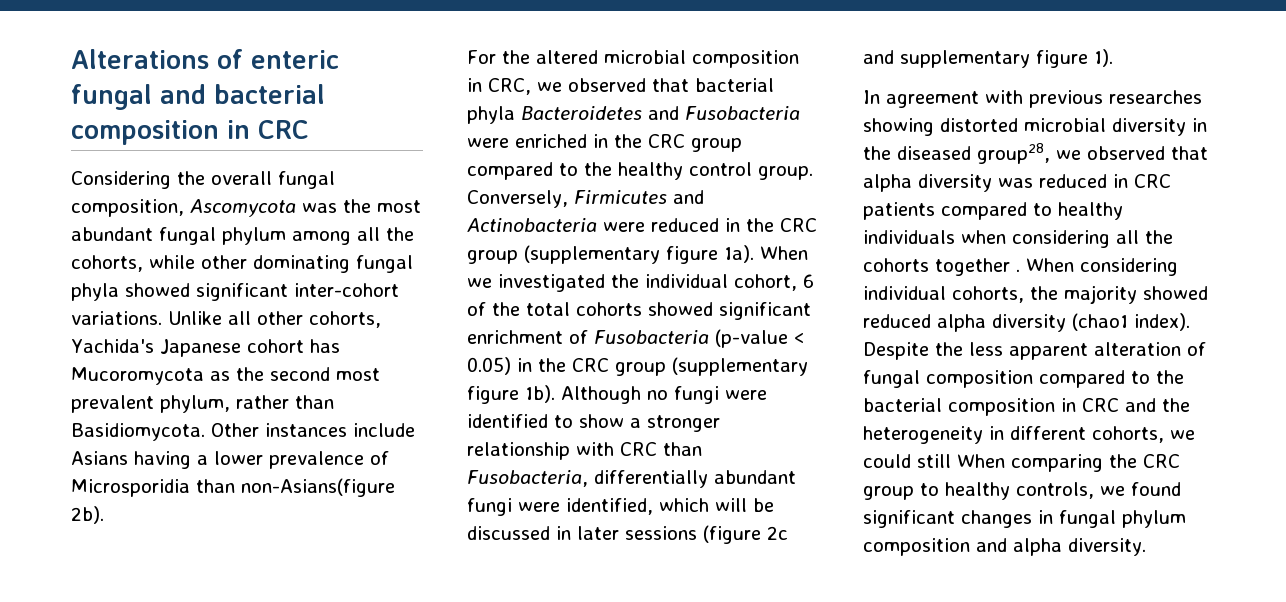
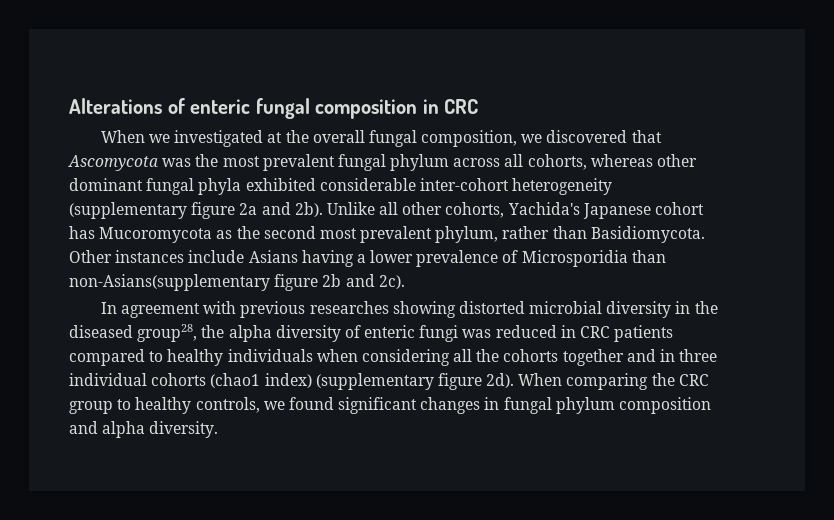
[160,84,325,104] and bacterial -> (310, 108) none
[71,171,171,189] Considering -> [100,130,283,147] When we investigated at
(184, 208) none -> [521,130,662,143] we discovered that
[71,227,414,245] [71,255,413,273] [71,283,399,301] [71,311,162,325] abundant fungal phylum among all the cohorts, while other dominating fungal phyla showed significant inter-cohort variations. -> [262,154,698,171] [69,178,613,195] [69,202,323,219] prevalent fungal phylum across all cohorts, whereas other dominant fungal phyla exhibited considerable inter-cohort heterogeneity (supplementary figure 2a and 2b).
[241,478,395,497] [71,506,104,524] [467,50,799,68] [467,78,774,95] [467,106,800,124] [467,134,742,152] [467,162,813,180] [467,190,704,208] [467,218,817,232] [467,245,808,264] [467,274,814,292] [467,302,811,320] [467,329,805,348] [467,357,808,376] [467,385,767,404] [467,414,720,432] [467,442,702,460] [467,470,796,488] [467,498,774,516] [467,525,788,544] [863,49,1113,68] non-Asians(figure 2b). // For the altered microbial composition in CRC, we observed that bacterial phyla Bacteroidetes and Fusobacteria were enriched in the CRC group compared to the healthy control group. Conversely, Firmicutes and Actinobacteria were reduced in the CRC group (supplementary figure 1a). When we investigated the individual cohort, 6 of the total cohorts showed significant enrichment of Fusobacteria (p-value < 0.05) in the CRC group (supplementary figure 1b). Although no fungi were identified to show a stronger relationship with CRC than Fusobacteria, differentially abundant fungi were identified, which will be discussed in later sessions (figure 2c and supplementary figure 1). -> [69,274,405,291] non-Asians(supplementary figure 2b and 2c).
[1056,146,1208,160] [863,174,992,192] we observed that alpha diversity -> [201,325,459,342] the alpha diversity of enteric fungi
[1016,258,1178,276] [863,285,1208,304] [863,313,1190,332] [863,342,1206,360] [863,370,1184,388] [863,398,1190,416] [863,426,1195,444] [863,454,951,468] . When considering individual cohorts, the majority showed reduced alpha diversity (chao1 index). Despite the less apparent alteration of fungal composition compared to the bacterial composition in CRC and the heterogeneity in different cohorts, we could still -> [626,349,718,362] [69,373,515,390] and in three individual cohorts (chao1 index) (supplementary figure 2d).

